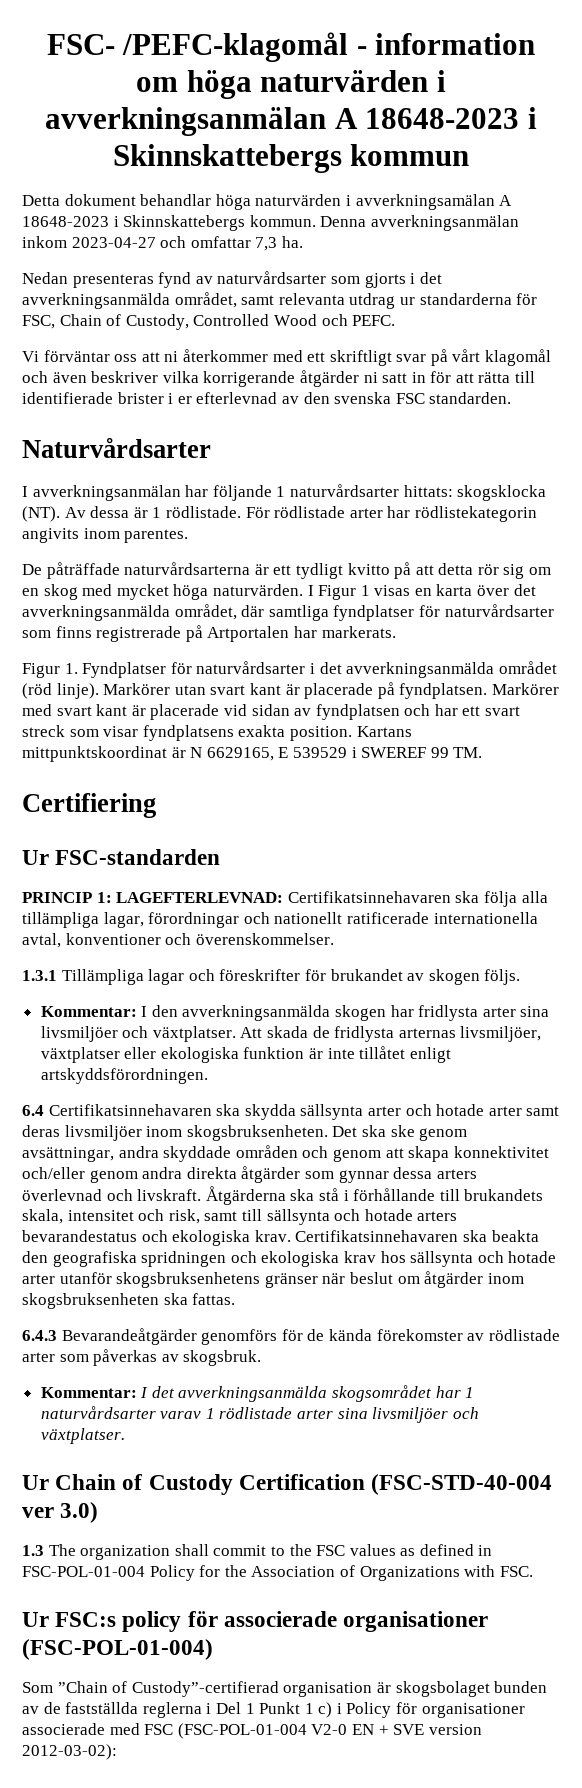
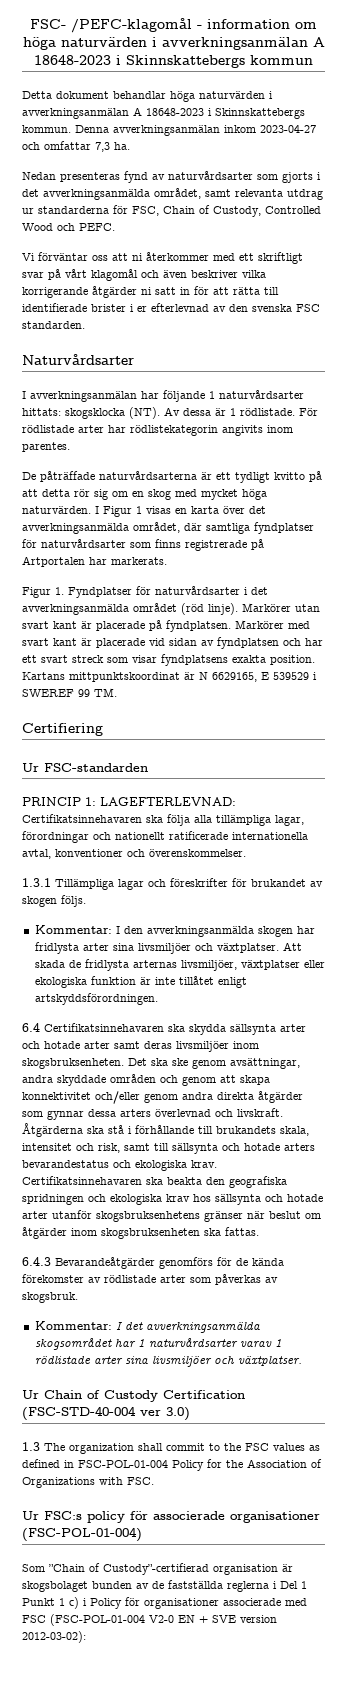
[355,194,495,210] avverkningsamälan -> [22,108,129,119] avverkningsanmälan

